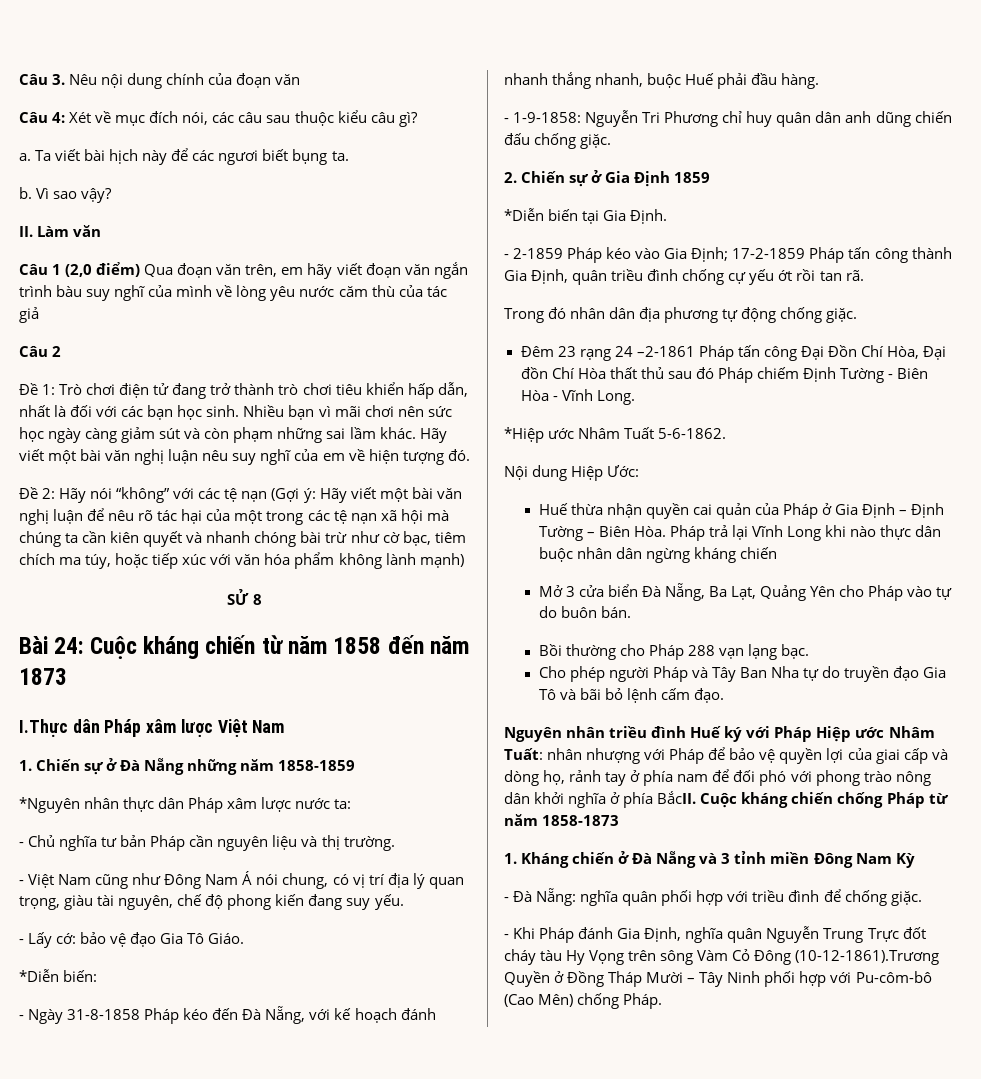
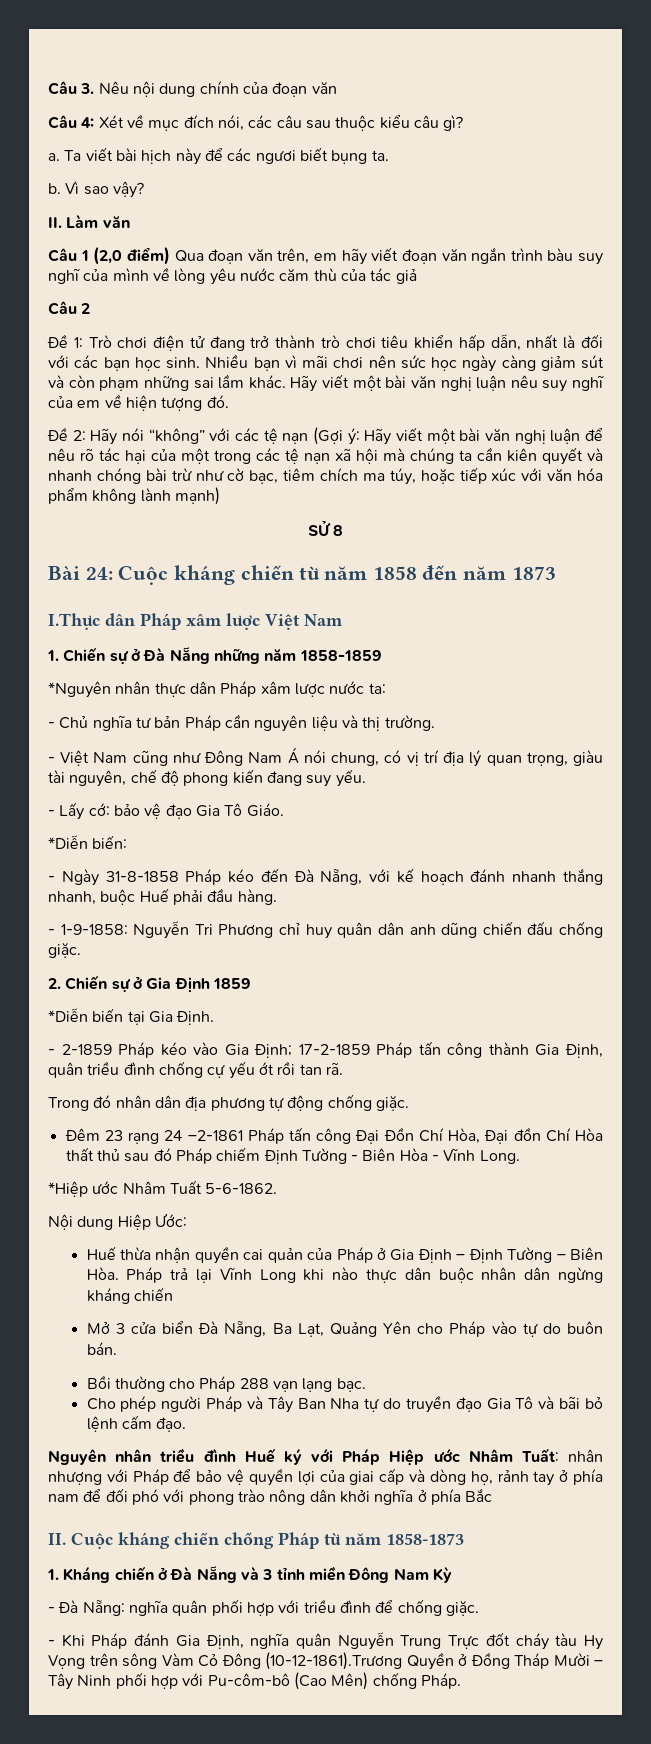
[657,791,697,804] BắcII. -> [465,1488,493,1502] [48,1533,66,1545] Bắc // II.

